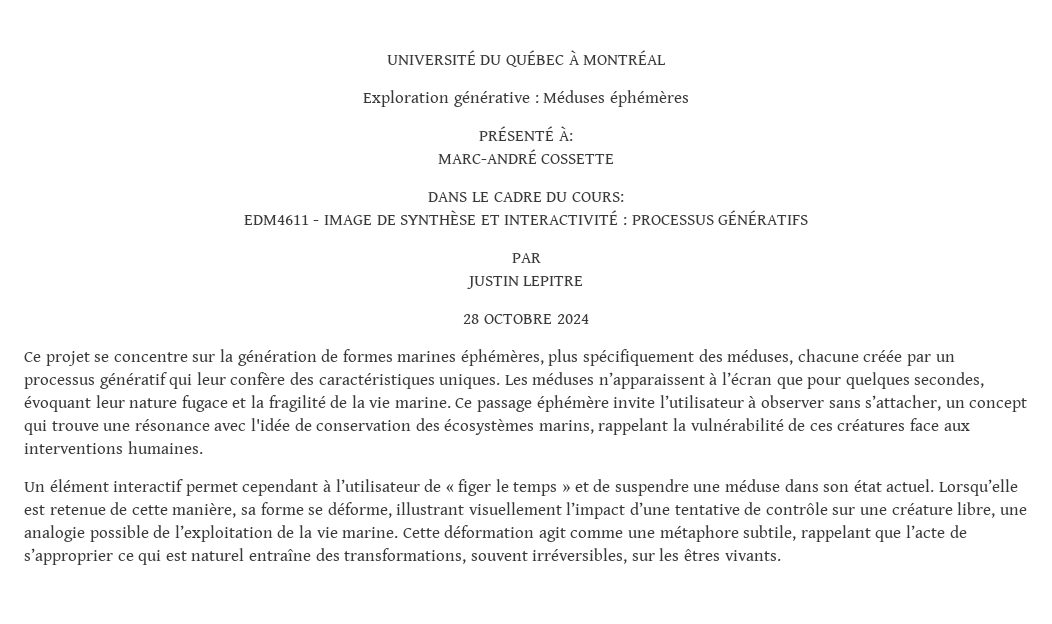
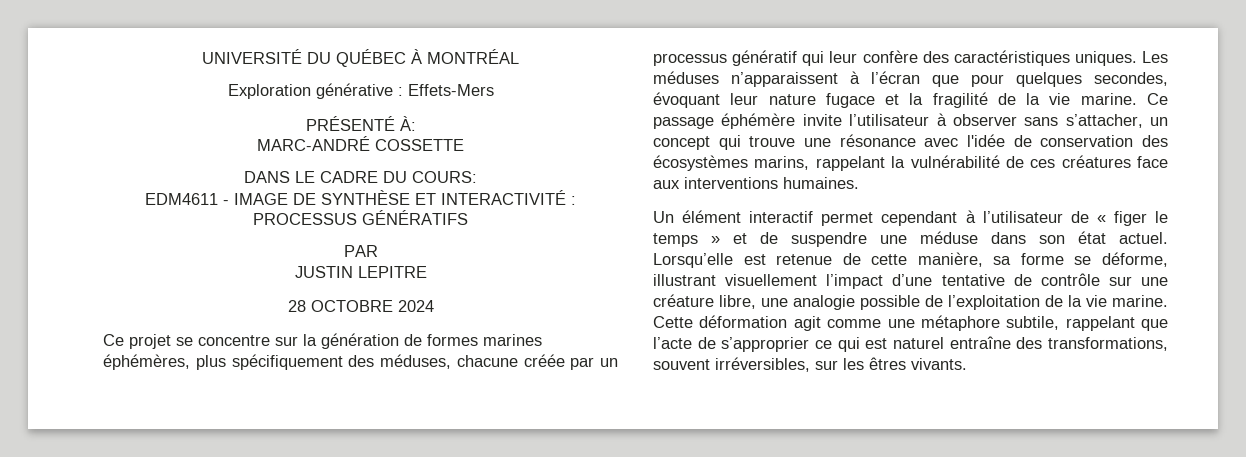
[543,90,689,107] Méduses éphémères -> [407,84,494,96] Effets-Mers

